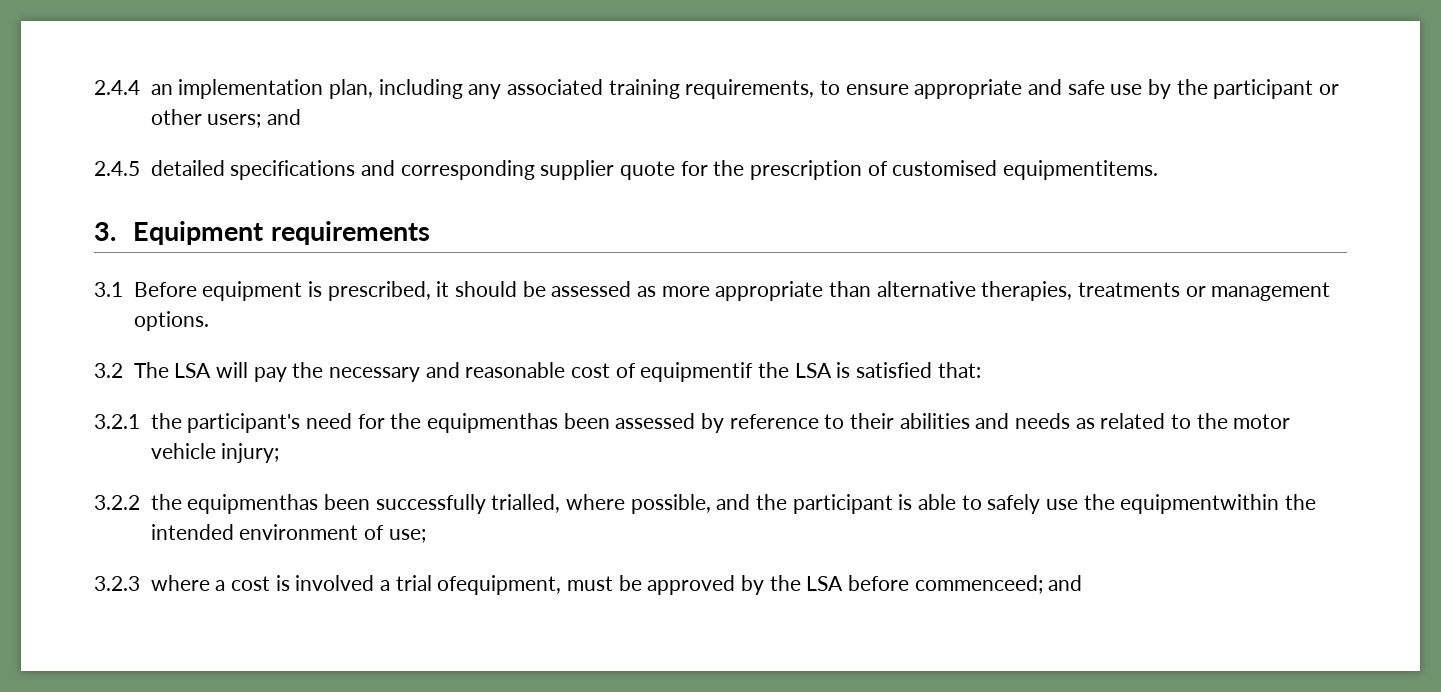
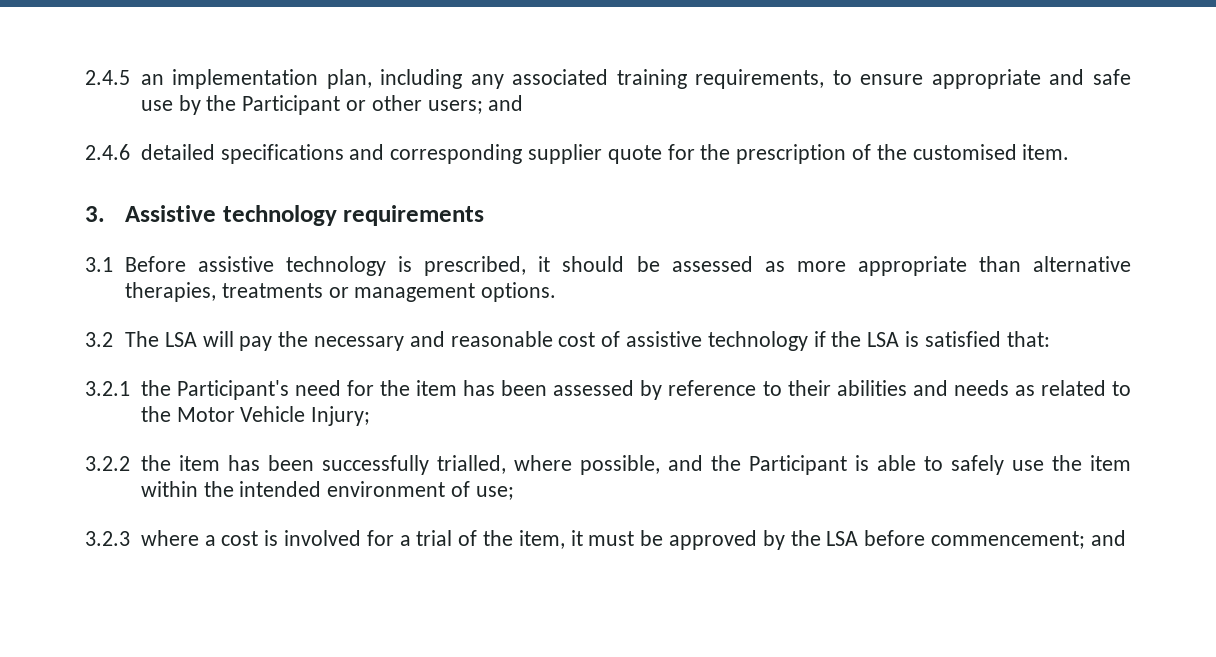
[94,80,140,95] 2.4.4 -> [85,70,130,85] 2.4.5
[1213,79,1314,99] participant -> [242,95,341,115] Participant
[94,161,140,176] 2.4.5 -> [85,144,130,160] 2.4.6
[892,160,1158,180] customised equipmentitems. -> [876,144,1070,160] the customised item.
[133,221,264,245] Equipment -> [124,205,337,226] Assistive technology
[202,281,303,301] equipment -> [198,256,387,276] assistive technology
[640,362,754,382] equipmentif -> [625,331,826,351] assistive technology if
[187,413,301,433] participant's -> [176,380,289,400] Participant's
[426,413,558,433] equipmenthas -> [416,380,496,396] item has
[1233,414,1291,429] [150,443,280,463] motor vehicle injury; -> [176,406,371,426] Motor Vehicle Injury;
[187,494,319,514] equipmenthas -> [178,455,260,471] item has
[792,494,893,514] participant -> [748,455,847,475] Participant
[1120,494,1280,514] equipmentwithin -> [1089,455,1131,471] [140,481,198,497] item within
(375, 583) none -> [366,530,394,546] for
[437,575,562,595] ofequipment, -> [458,530,583,549] of the item, it
[914,575,1043,594] commenceed; -> [931,531,1086,549] commencement;

